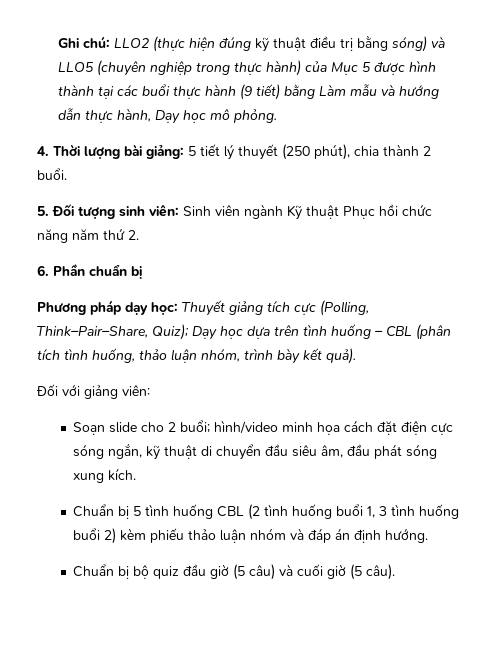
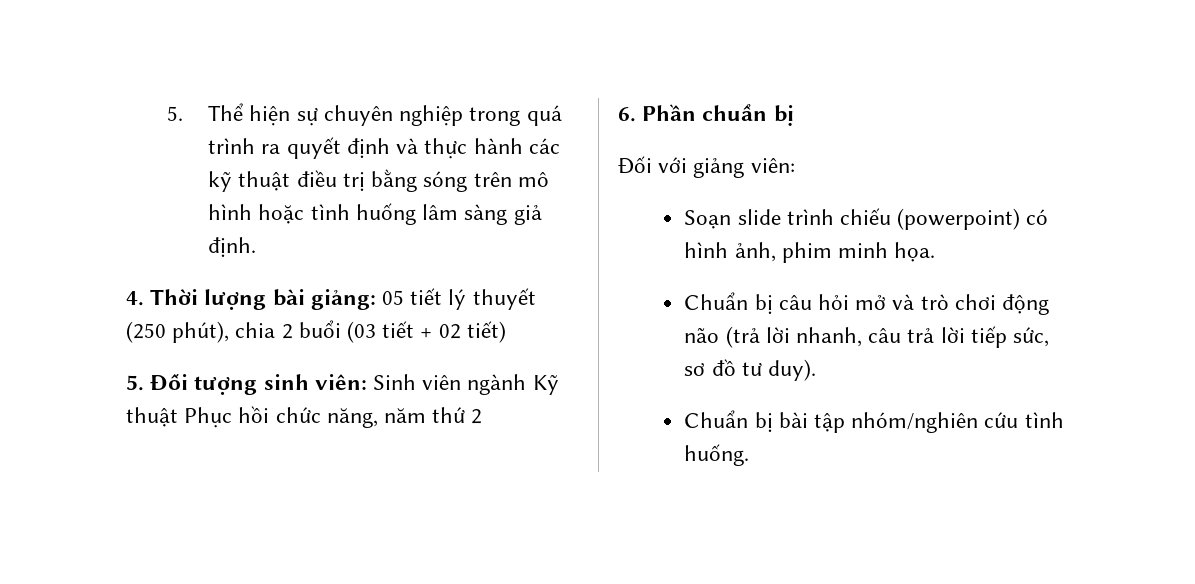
[57,36,251,52] Ghi chú: LLO2 (thực hiện đúng -> [167,103,562,126] [208,137,560,159] 5. Thể hiện sự chuyên nghiệp trong quá trình ra quyết định và thực hành các
[391,36,445,52] [57,60,436,76] [57,84,439,100] [57,108,277,124] sóng) và LLO5 (chuyên nghiệp trong thực hành) của Mục 5 được hình thành tại các buổi thực hành (9 tiết) bằng Làm mẫu và hướng dẫn thực hành, Dạy học mô phỏng. -> [423,171,549,192] [208,203,542,225] [208,237,257,257] sóng trên mô hình hoặc tình huống lâm sàng giả định.
[188,146,196,156] 5 -> [382,290,405,305] 05
[383,144,431,156] [37,168,67,180] thành 2 buổi. -> [281,320,506,343] 2 buổi (03 tiết + 02 tiết)
[37,229,68,243] năng -> [326,408,378,428] năng,
[128,230,139,240] 2. -> [471,409,483,424] 2
[37,300,369,316] [37,324,451,340] [37,348,356,364] // Phương pháp dạy học: Thuyết giảng tích cực (Polling, Think–Pair–Share, Quiz); Dạy học dựa trên tình huống – CBL (phân tích tình huống, thảo luận nhóm, trình bày kết quả). -> (794, 115) none
[141,420,454,435] [73,443,438,460] [73,468,137,483] [73,504,460,520] [73,528,429,544] [73,564,396,580] cho 2 buổi; hình/video minh họa cách đặt điện cực sóng ngắn, kỹ thuật di chuyển đầu siêu âm, đầu phát sóng xung kích. // Chuẩn bị 5 tình huống CBL (2 tình huống buổi 1, 3 tình huống buổi 2) kèm phiếu thảo luận nhóm và đáp án định hướng. // Chuẩn bị bộ quiz đầu giờ (5 câu) và cuối giờ (5 câu). -> [786,208,1049,230] [684,242,936,263] [684,292,1050,315] [684,326,1050,348] [684,359,817,381] [684,410,1064,433] [684,444,750,466] trình chiếu (powerpoint) có hình ảnh, phim minh họa. // Chuẩn bị câu hỏi mở và trò chơi động não (trả lời nhanh, câu trả lời tiếp sức, sơ đồ tư duy). // Chuẩn bị bài tập nhóm/nghiên cứu tình huống.

